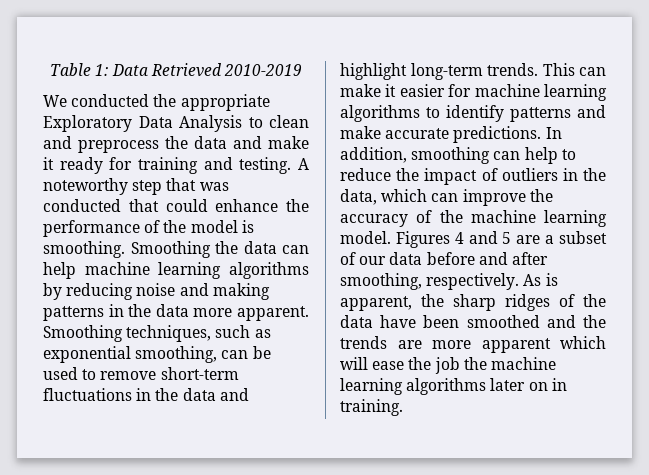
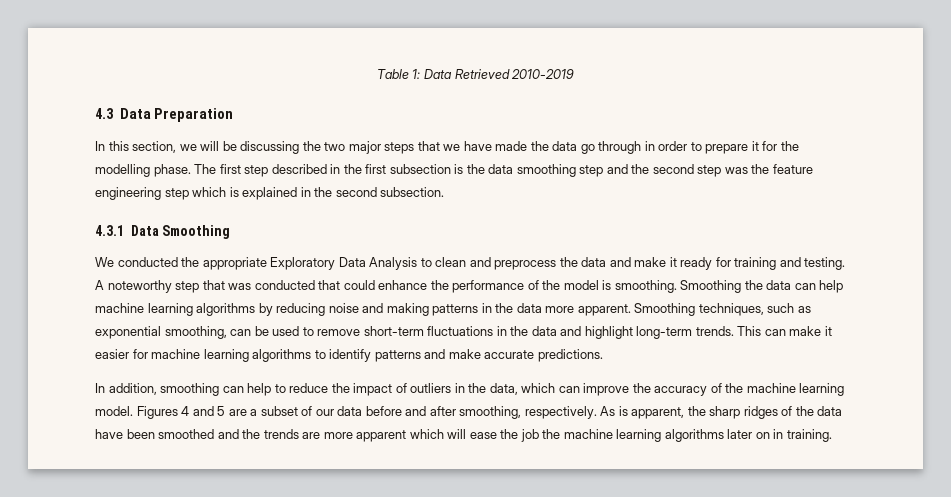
(302, 70) none -> [95,108,234,122] [95,141,799,154] [95,164,813,177] [95,187,445,200] [95,225,231,239] // 4.3 Data Preparation // In this section, we will be discussing the two major steps that we have made the data go through in order to prepare it for the modelling phase. The first step described in the first subsection is the data smoothing step and the second step was the feature engineering step which is explained in the second subsection. // 4.3.1 Data Smoothing
(542, 134) none -> (603, 355) //

